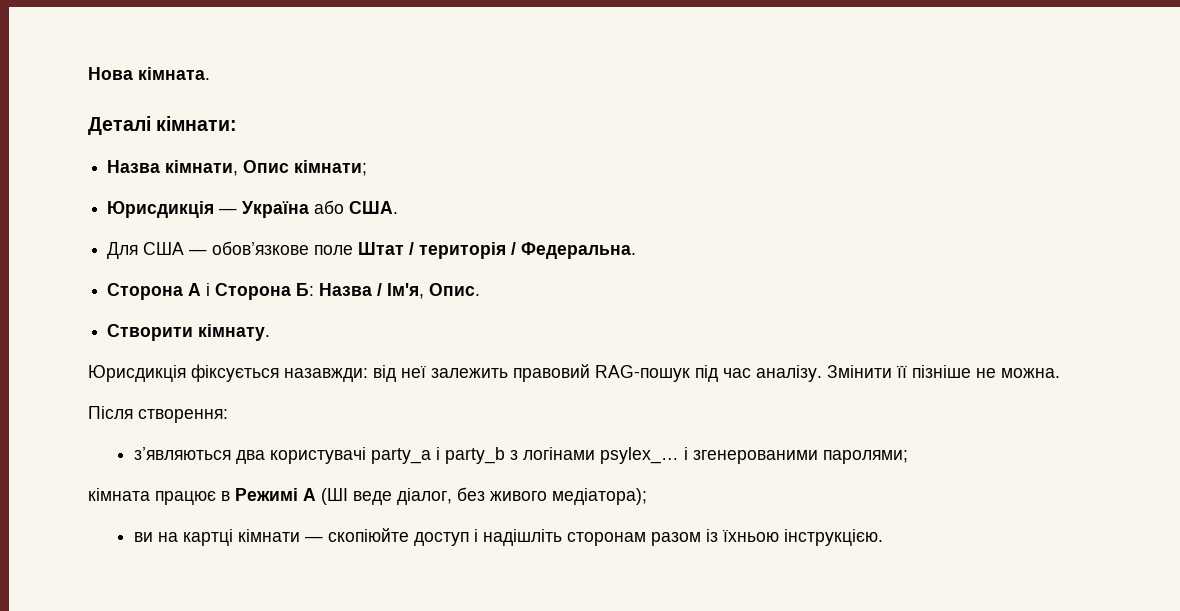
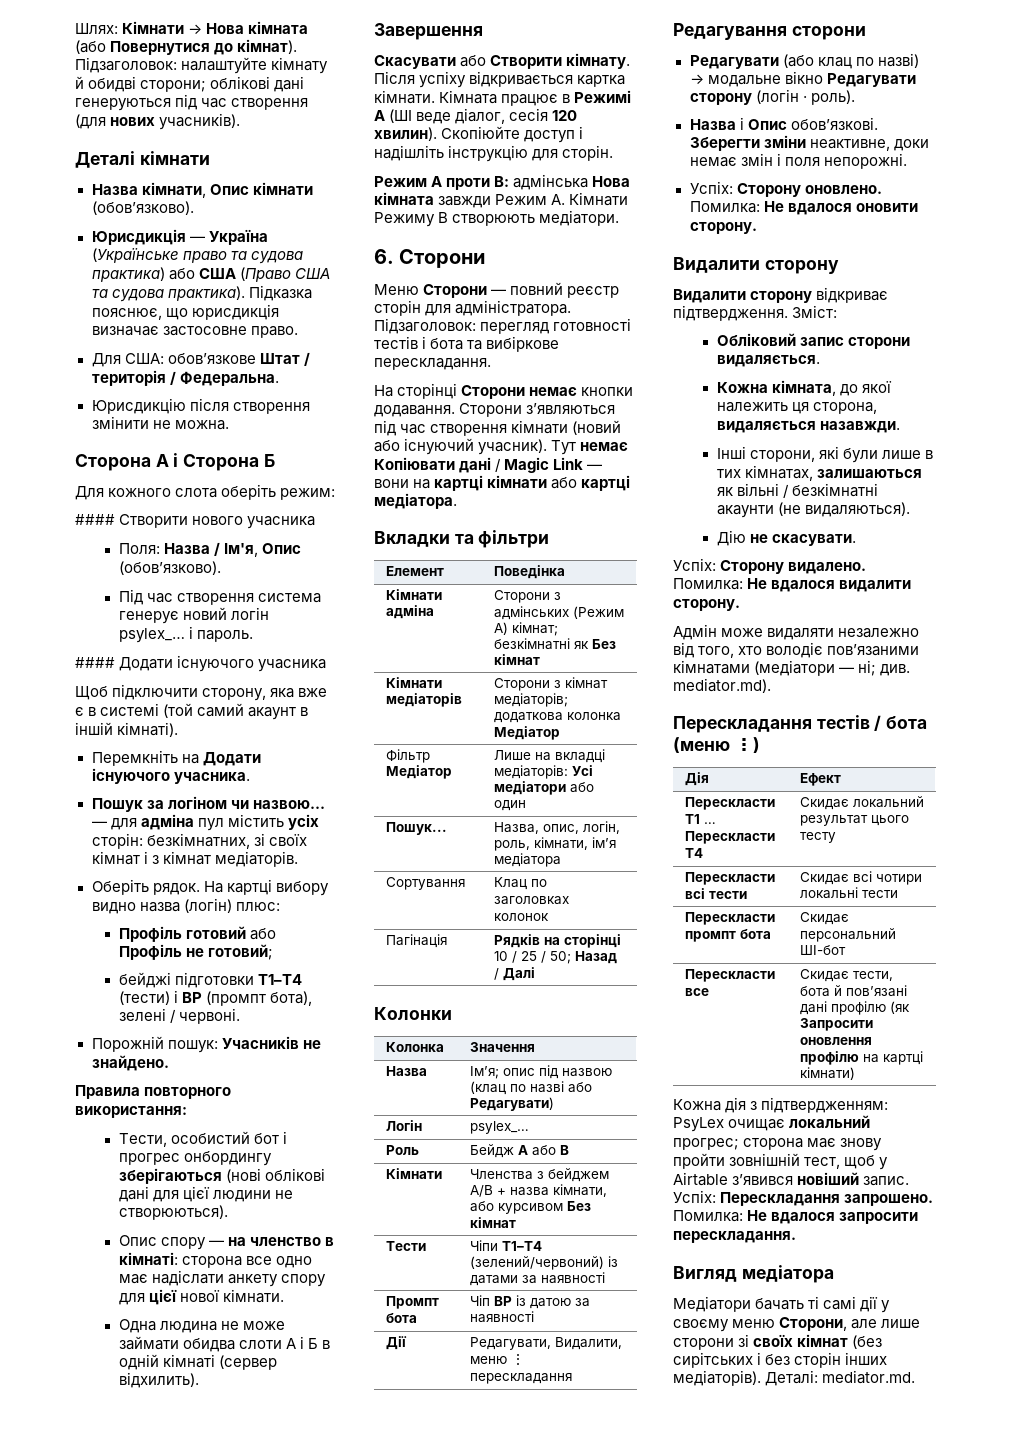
[88,67,210,80] Нова кімната. -> [75,21,309,34] [75,39,298,55] [75,57,329,74] [75,76,305,92] [75,94,309,111] [75,113,241,130] Шлях: Кімнати → Нова кімната (або Повернутися до кімнат). Підзаголовок: налаштуйте кімнату й обидві сторони; облікові дані генеруються під час створення (для нових учасників).
[156,116,238,131] кімнати: -> [139,151,210,165] кімнати
[294,160,368,176] кімнати; -> [252,182,313,195] [91,201,194,215] кімнати (обов’язково).
[314,200,399,214] [107,241,354,259] або США. // Для США — обов’язкове поле -> [91,248,303,264] [91,267,330,282] [91,285,312,302] [91,304,279,320] [91,326,298,338] [91,353,256,367] (Українське право та судова практика) або США (Право США та судова практика). Підказка пояснює, що юрисдикція визначає застосовне право. // Для США: обов’язкове
[107,283,481,300] [107,324,271,341] [88,364,1060,382] [88,406,228,423] [133,447,908,464] [88,488,150,501] Сторона А і Сторона Б: Назва / Ім'я, Опис. // Створити кімнату. // Юрисдикція фіксується назавжди: від неї залежить правовий RAG-пошук під час аналізу. Змінити її пізніше не можна. // Після створення: // з’являються два користувачі party_a і party_b з логінами psylex_… і згенерованими паролями; // кімната -> [91,398,310,414] [91,416,229,430] [75,453,275,471] [75,484,336,500] [75,514,316,529] [118,542,302,557] [118,561,221,575] [118,589,322,605] [118,607,270,624] [118,626,254,643] [75,655,327,672] [75,684,328,701] [75,703,309,720] [75,722,179,737] [91,750,261,766] [91,768,250,784] [91,796,325,812] [91,814,319,831] [91,833,307,849] [91,851,298,867] [91,879,329,896] [91,898,280,914] [118,926,277,942] [118,944,274,960] [118,972,303,988] [118,990,313,1006] [118,1008,241,1024] [91,1036,321,1053] [91,1055,169,1071] [75,1085,232,1099] [75,1106,187,1118] [118,1131,288,1147] [118,1151,273,1166] [118,1168,326,1184] [118,1186,294,1202] [118,1205,228,1220] [118,1235,335,1250] [118,1252,313,1268] [118,1270,327,1287] [118,1289,285,1305] [118,1319,286,1333] [118,1336,331,1352] [118,1354,278,1370] [118,1372,199,1388] [374,23,483,40] [374,53,631,69] [374,71,626,88] [374,90,498,104] Юрисдикцію після створення змінити не можна. // Сторона А і Сторона Б // Для кожного слота оберіть режим: // #### Створити нового учасника // Поля: Назва / Ім'я, Опис (обов’язково). // Під час створення система генерує новий логін psylex_… і пароль. // #### Додати існуючого учасника // Щоб підключити сторону, яка вже є в системі (той самий акаунт в іншій кімнаті). // Перемкніть на Додати існуючого учасника. // Пошук за логіном чи назвою… — для адміна пул містить усіх сторін: безкімнатних, зі своїх кімнат і з кімнат медіаторів. // Оберіть рядок. На картці вибору видно назва (логін) плюс: // Профіль готовий або Профіль не готовий; // бейджі підготовки T1–T4 (тести) і BP (промпт бота), зелені / червоні. // Порожній пошук: Учасників не знайдено. // Правила повторного використання: // Тести, особистий бот і прогрес онбордингу зберігаються (нові облікові дані для цієї людини не створюються). // Опис спору — на членство в кімнаті: сторона все одно має надіслати анкету спору для цієї нової кімнати. // Одна людина не може займати обидва слоти А і Б в одній кімнаті (сервер відхилить). // Завершення // Скасувати або Створити кімнату. Після успіху відкривається картка кімнати. Кімната
[457,487,647,505] [133,528,883,546] без живого медіатора); // ви на картці кімнати — скопіюйте доступ і надішліть сторонам разом із їхньою інструкцією. -> [509,108,578,121] [374,126,584,143] [374,145,614,162] [374,174,631,190] [374,192,629,208] [374,210,620,227] [374,249,486,268] [374,282,620,298] [374,300,572,316] [374,318,632,334] [374,336,560,352] [374,358,491,370] [374,383,634,399] [374,403,616,417] [374,420,622,436] [374,438,629,455] [374,457,603,473] [374,475,631,491] [374,493,457,509] [374,530,550,548] [385,566,444,576] [493,565,565,579] [385,589,442,600] [385,605,434,619] [493,590,561,603] [493,606,624,620] [493,622,558,636] [493,638,616,650] [493,654,540,665] [385,677,442,688] [385,693,462,707] [493,677,608,691] [493,693,568,707] [493,712,621,723] [493,726,560,740] [385,749,430,763] [385,765,452,779] [493,749,605,763] [493,765,593,779] [493,781,594,795] [493,800,526,811] [385,822,447,835] [493,821,620,834] [493,837,616,851] [493,853,561,867] [385,877,465,890] [493,877,547,890] [493,896,569,905] [493,913,549,921] [385,934,447,948] [493,934,621,948] [493,951,617,964] [493,967,535,981] [374,1007,452,1020] [385,1042,444,1052] [469,1042,535,1052] [385,1066,427,1076] [469,1065,612,1079] [469,1081,592,1095] [469,1097,554,1111] [385,1120,422,1131] [469,1121,529,1134] [385,1145,419,1155] [469,1144,569,1158] [385,1168,442,1179] [469,1168,609,1182] [469,1184,607,1197] [469,1201,591,1214] [469,1217,516,1228] [385,1241,426,1251] [469,1240,542,1251] [469,1256,618,1270] [469,1272,605,1286] [385,1296,439,1309] [385,1313,417,1323] [469,1295,590,1309] [469,1311,534,1323] [385,1336,407,1350] [469,1337,622,1350] [469,1354,525,1365] [469,1373,572,1384] [673,23,866,40] [689,53,919,69] [689,71,916,87] [689,89,855,105] [689,117,878,130] [689,135,929,151] [689,153,907,169] [689,181,882,197] [689,201,918,215] [689,222,757,234] [673,257,839,274] [673,287,889,303] [673,305,838,321] [716,333,911,349] [716,355,820,367] [716,380,893,396] [716,402,878,414] [716,421,901,433] [716,446,934,463] [716,465,923,481] [716,483,879,498] [716,502,911,518] [716,530,857,546] [673,558,867,574] [673,578,912,592] [673,599,740,611] [673,624,920,640] [673,642,920,658] [673,660,911,676] [673,678,771,693] [673,715,928,733] [673,737,760,753] [684,772,709,786] [799,773,841,786] [684,797,775,810] [684,814,716,824] [684,831,775,844] [684,848,703,858] [799,796,924,810] [799,815,909,826] [799,832,836,843] [684,872,775,885] [684,888,747,899] [799,871,922,885] [799,887,898,899] [684,912,775,925] [684,929,771,942] [799,912,849,925] [799,928,896,942] [799,945,846,955] [684,969,775,982] [684,988,709,996] [799,969,893,982] [799,985,907,997] [799,1001,910,1015] [799,1018,873,1031] [799,1037,872,1045] [799,1051,923,1065] [799,1067,855,1080] [673,1097,889,1113] [673,1115,871,1132] [673,1138,883,1151] [673,1153,889,1170] [673,1172,910,1186] [673,1190,934,1206] [673,1210,919,1224] [673,1231,796,1243] [673,1265,834,1283] [673,1296,891,1313] [673,1317,921,1332] [673,1334,883,1350] [673,1352,888,1368] [673,1370,916,1386] сесія 120 хвилин). Скопіюйте доступ і надішліть інструкцію для сторін. // Режим A проти B: адмінська Нова кімната завжди Режим A. Кімнати Режиму B створюють медіатори. // 6. Сторони // Меню Сторони — повний реєстр сторін для адміністратора. Підзаголовок: перегляд готовності тестів і бота та вибіркове перескладання. // На сторінці Сторони немає кнопки додавання. Сторони з’являються під час створення кімнати (новий або існуючий учасник). Тут немає Копіювати дані / Magic Link — вони на картці кімнати або картці медіатора. // Вкладки та фільтри // Елемент | Поведінка // Кімнати адміна | Сторони з адмінських (Режим A) кімнат; безкімнатні як Без кімнат // Кімнати медіаторів | Сторони з кімнат медіаторів; додаткова колонка Медіатор // Фільтр Медіатор | Лише на вкладці медіаторів: Усі медіатори або один // Пошук... | Назва, опис, логін, роль, кімнати, ім’я медіатора // Сортування | Клац по заголовках колонок // Пагінація | Рядків на сторінці 10 / 25 / 50; Назад / Далі // Колонки // Колонка | Значення // Назва | Ім’я; опис під назвою (клац по назві або Редагувати) // Логін | psylex_… // Роль | Бейдж A або B // Кімнати | Членства з бейджем A/B + назва кімнати, або курсивом Без кімнат // Тести | Чіпи T1–T4 (зелений/червоний) із датами за наявності // Промпт бота | Чіп BP із датою за наявності // Дії | Редагувати, Видалити, меню ⋮ перескладання // Редагування сторони // Редагувати (або клац по назві) → модальне вікно Редагувати сторону (логін · роль). // Назва і Опис обов’язкові. Зберегти зміни неактивне, доки немає змін і поля непорожні. // Успіх: Сторону оновлено. Помилка: Не вдалося оновити сторону. // Видалити сторону // Видалити сторону відкриває підтвердження. Зміст: // Обліковий запис сторони видаляється. // Кожна кімната, до якої належить ця сторона, видаляється назавжди. // Інші сторони, які були лише в тих кімнатах, залишаються як вільні / безкімнатні акаунти (не видаляються). // Дію не скасувати. // Успіх: Сторону видалено. Помилка: Не вдалося видалити сторону. // Адмін може видаляти незалежно від того, хто володіє пов’язаними кімнатами (медіатори — ні; див. mediator.md). // Перескладання тестів / бота (меню ⋮) // Дія | Ефект // Перескласти T1 … Перескласти T4 | Скидає локальний результат цього тесту // Перескласти всі тести | Скидає всі чотири локальні тести // Перескласти промпт бота | Скидає персональний ШІ-бот // Перескласти все | Скидає тести, бота й пов’язані дані профілю (як Запросити оновлення профілю на картці кімнати) // Кожна дія з підтвердженням: PsyLex очищає локальний прогрес; сторона має знову пройти зовнішній тест, щоб у Airtable з’явився новіший запис. Успіх: Перескладання запрошено. Помилка: Не вдалося запросити перескладання. // Вигляд медіатора // Медіатори бачать ті самі дії у своєму меню Сторони, але лише сторони зі своїх кімнат (без сирітських і без сторін інших медіаторів). Деталі: mediator.md.

